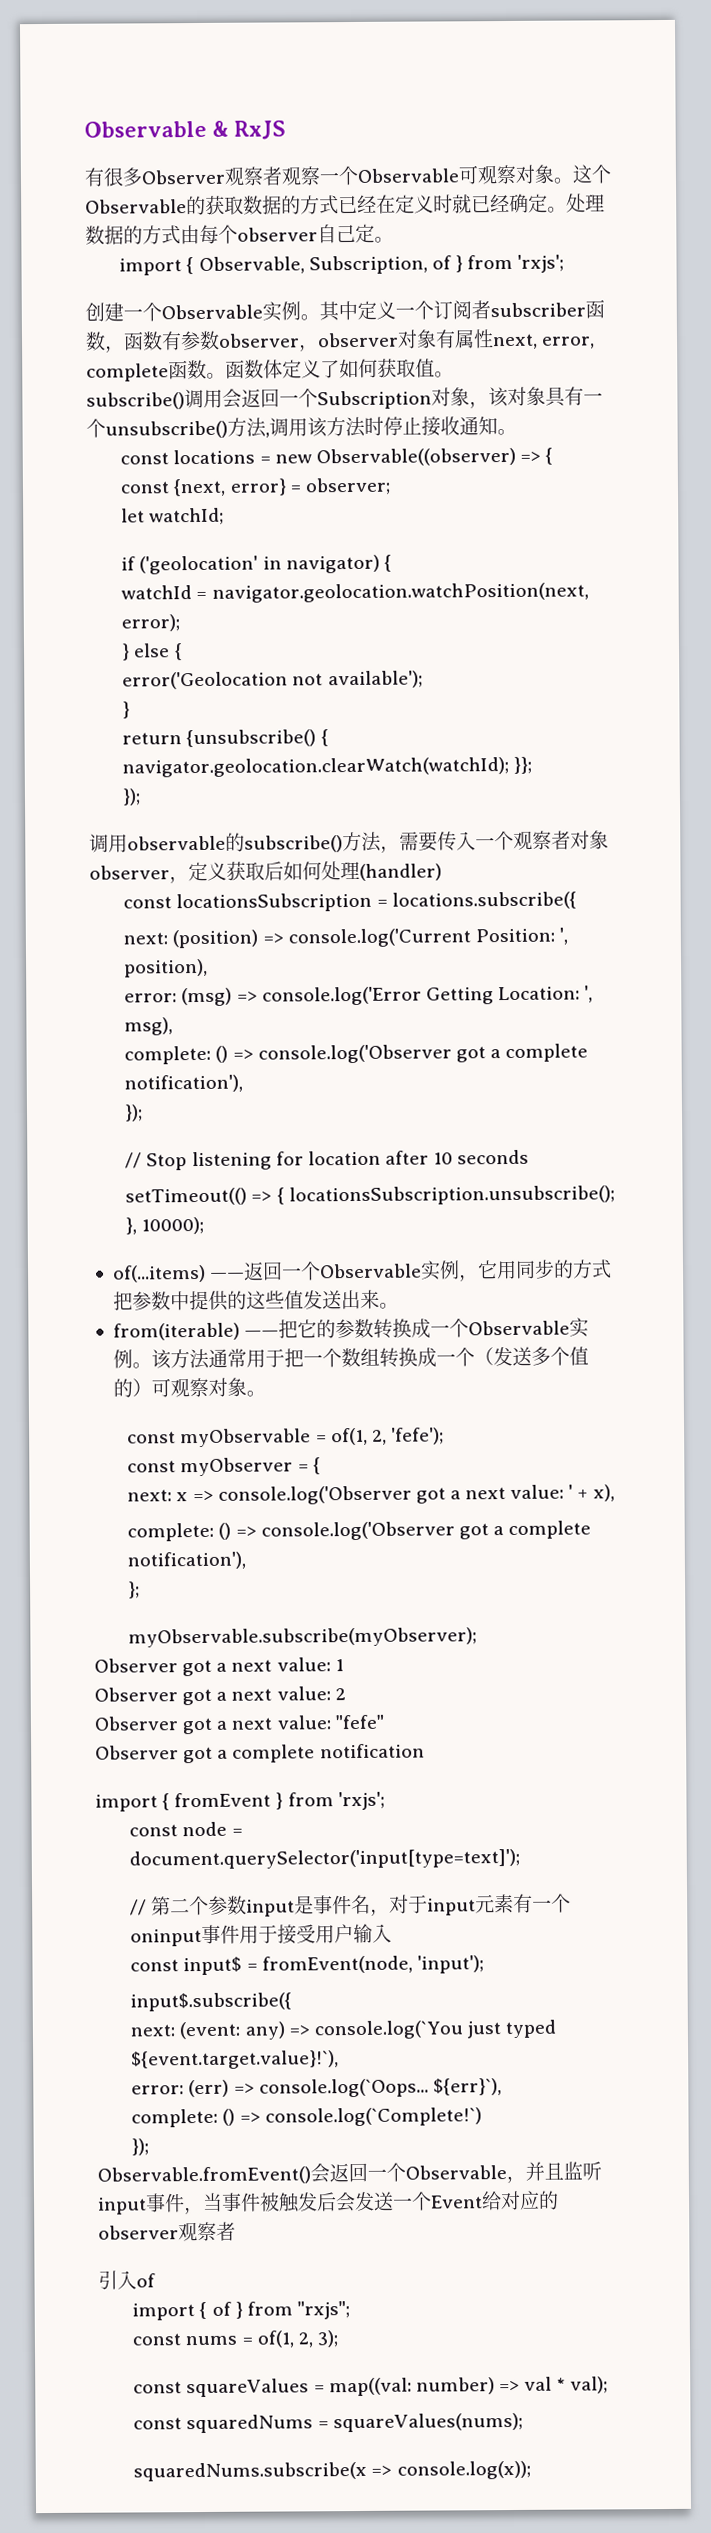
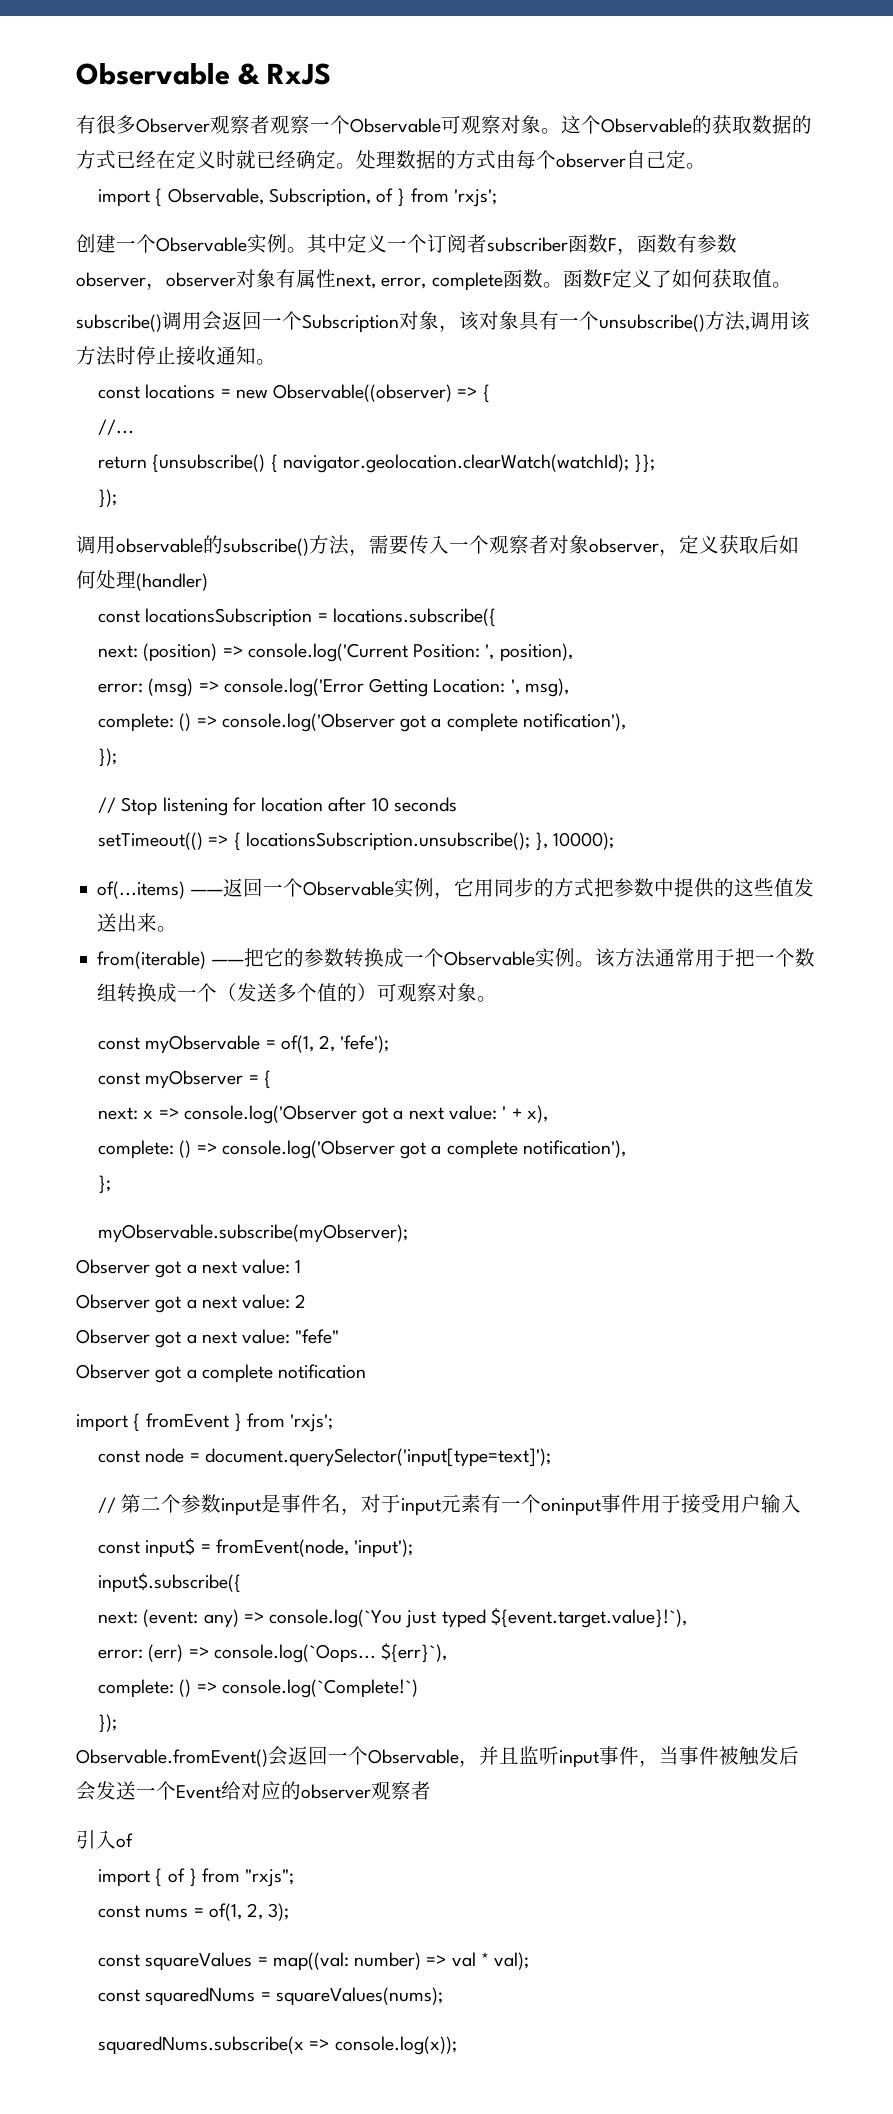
(106, 341) none -> [608,238,617,251] F
[263,359,283,379] 体 -> [602,273,612,286] F
[120,477,391,497] [121,507,225,526] [121,554,392,575] [121,582,589,603] [121,614,181,632] [121,643,183,661] [122,670,423,690] [122,701,131,719] const {next, error} = observer; // let watchId; // if ('geolocation' in navigator) { // watchId = navigator.geolocation.watchPosition(next, error); // } else { // error('Geolocation not available'); // } -> [98,419,135,435] //...

